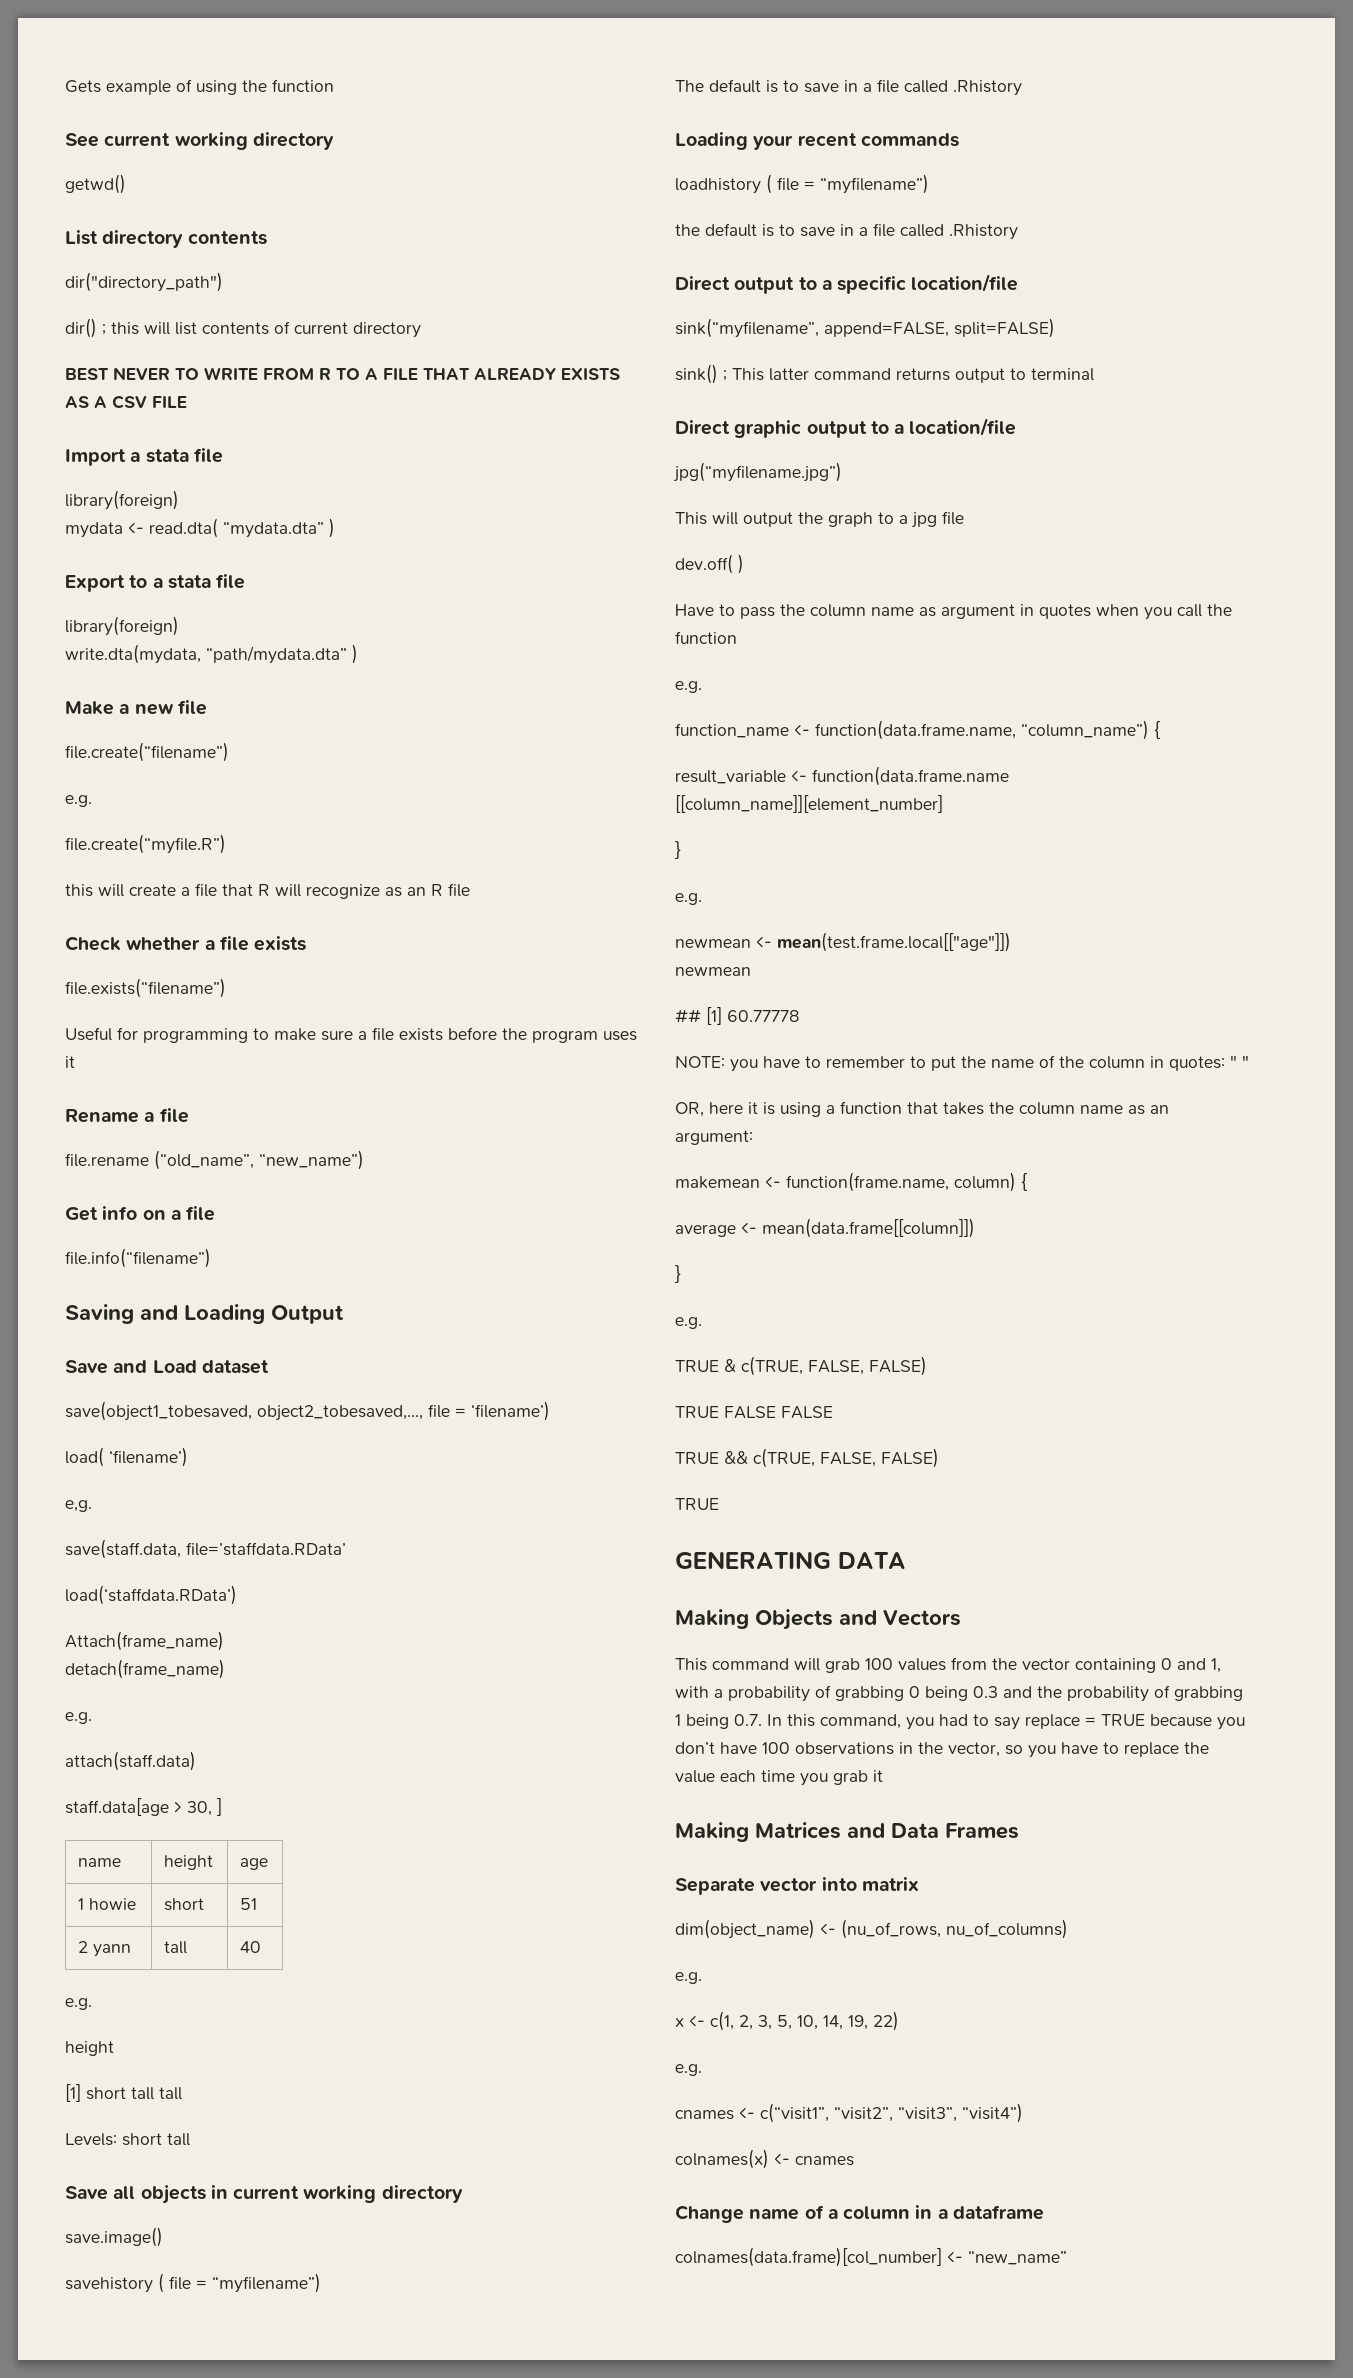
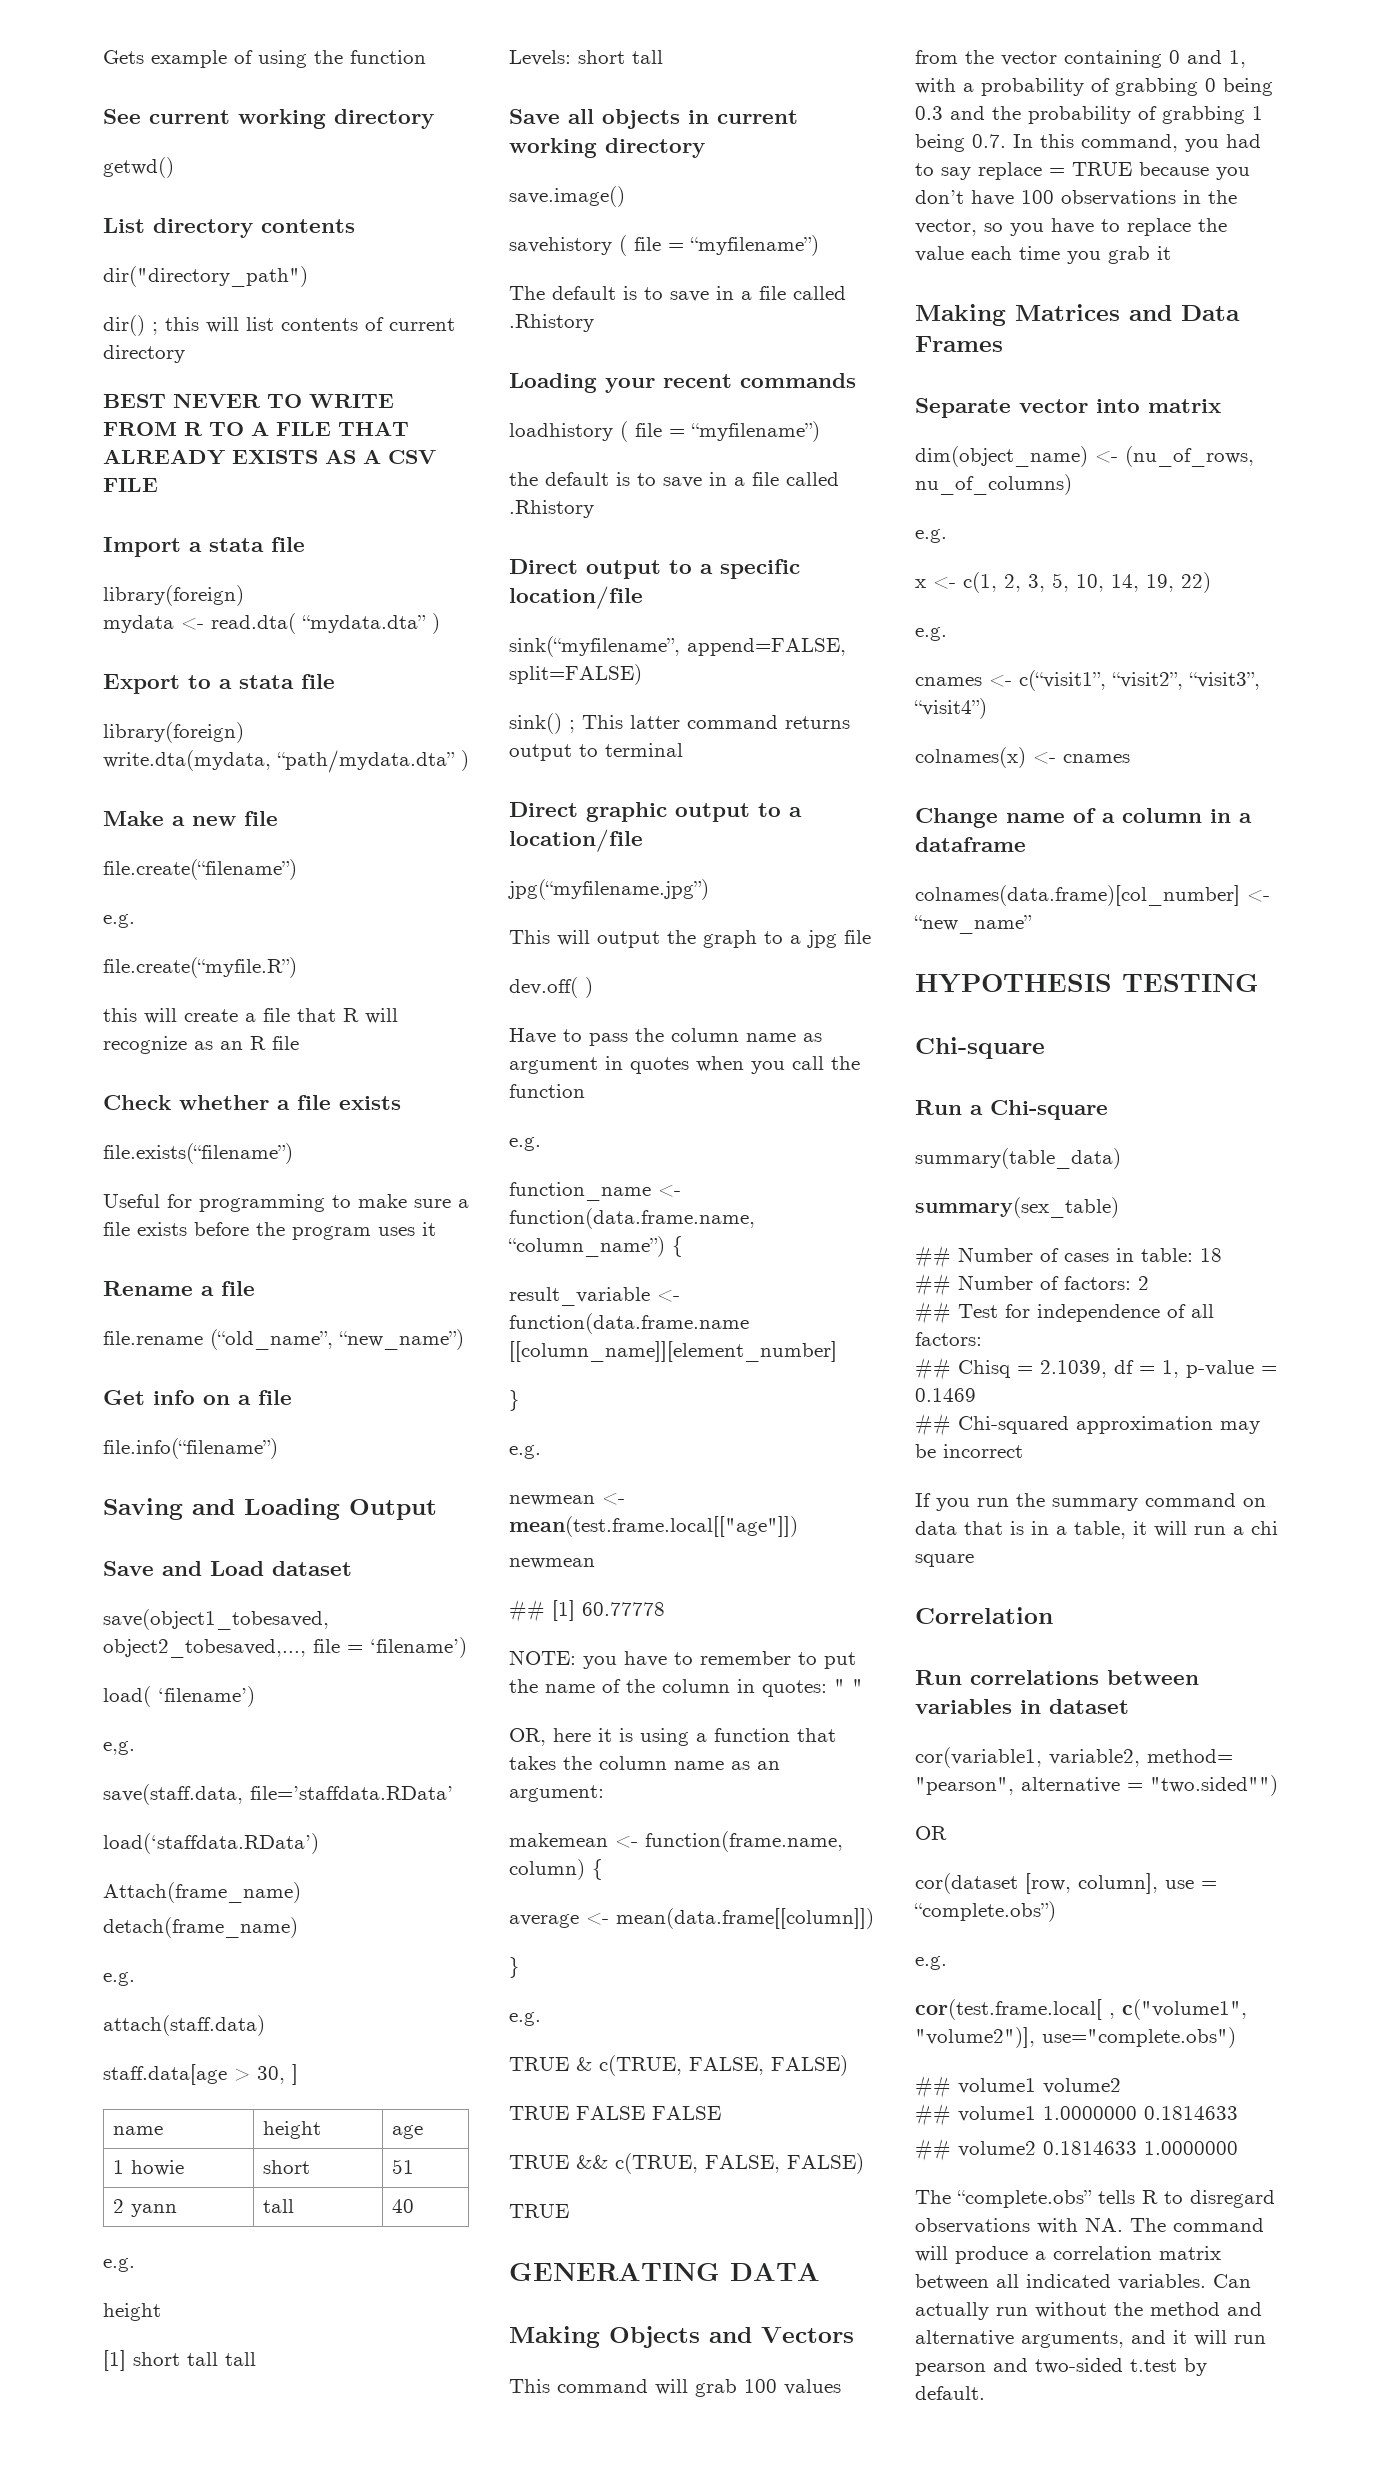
(1067, 2257) none -> [915,974,1259,993] [915,1037,1045,1059] [915,1100,1108,1120] [915,1148,1121,1169] [915,1197,1119,1218] [915,1245,1222,1268] [915,1273,1149,1296] [915,1301,1214,1324] [915,1332,982,1346] [915,1357,1277,1380] [915,1388,976,1402] [915,1413,1260,1436] [915,1444,1023,1458] [915,1493,1266,1511] [915,1521,1278,1539] [915,1554,974,1567] [915,1607,1053,1624] [915,1670,1199,1685] [915,1699,1129,1714] [915,1747,1233,1768] [915,1775,1278,1796] [915,1826,947,1840] [915,1873,1217,1894] [914,1901,1056,1922] [915,1956,947,1970] [915,1999,1247,2020] [915,2027,1236,2048] [915,2075,1121,2098] [915,2103,1238,2126] [915,2138,1238,2161] [915,2190,1275,2208] [915,2217,1264,2234] [915,2246,1221,2264] [915,2274,1251,2290] [915,2302,1262,2320] [915,2330,1266,2348] [915,2358,1207,2376] [915,2386,985,2400] // HYPOTHESIS TESTING // Chi-square // Run a Chi-square // summary(table_data) // summary(sex_table) // ## Number of cases in table: 18 // ## Number of factors: 2 // ## Test for independence of all factors: // ## Chisq = 2.1039, df = 1, p-value = 0.1469 // ## Chi-squared approximation may be incorrect // If you run the summary command on data that is in a table, it will run a chi square // Correlation // Run correlations between variables in dataset // cor(variable1, variable2, method= "pearson", alternative = "two.sided"") // OR // cor(dataset [row, column], use = “complete.obs”) // e.g. // cor(test.frame.local[ , c("volume1", "volume2")], use="complete.obs") // ## volume1 volume2 // ## volume1 1.0000000 0.1814633 // ## volume2 0.1814633 1.0000000 // The “complete.obs” tells R to disregard observations with NA. The command will produce a correlation matrix between all indicated variables. Can actually run without the method and alternative arguments, and it will run pearson and two-sided t.test by default.

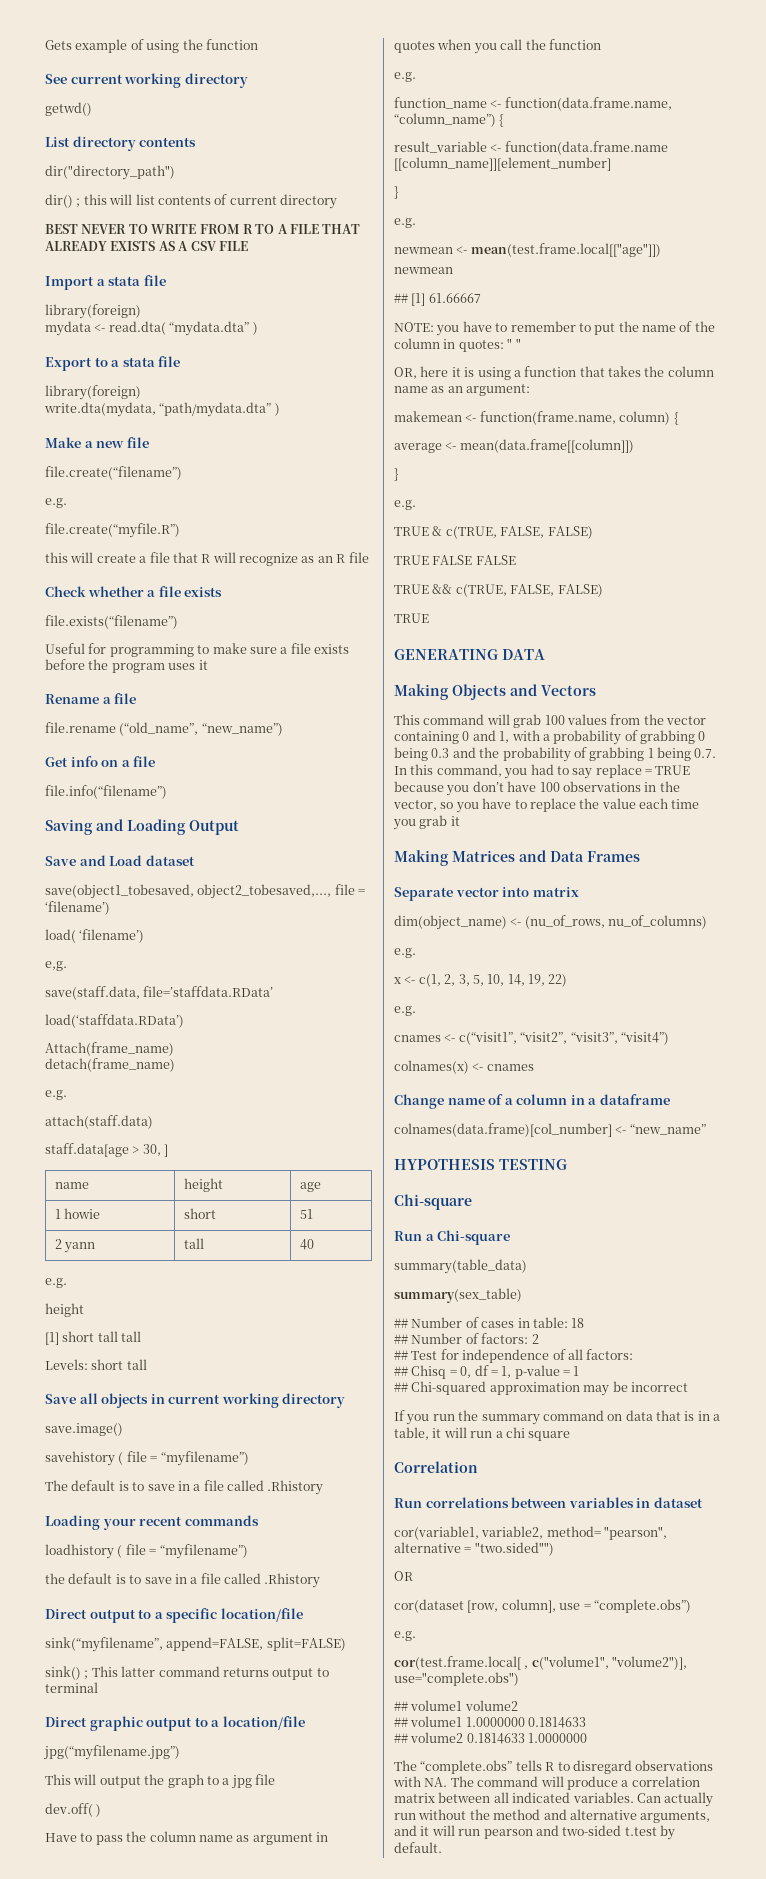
[582,1602,665,1616] 60.77778 -> [428,293,481,303] 61.66667
[1040,1360,1107,1378] 2.1039, -> [460,1366,472,1378] 0,
[915,1388,976,1402] 0.1469 -> [573,1366,580,1376] 1

